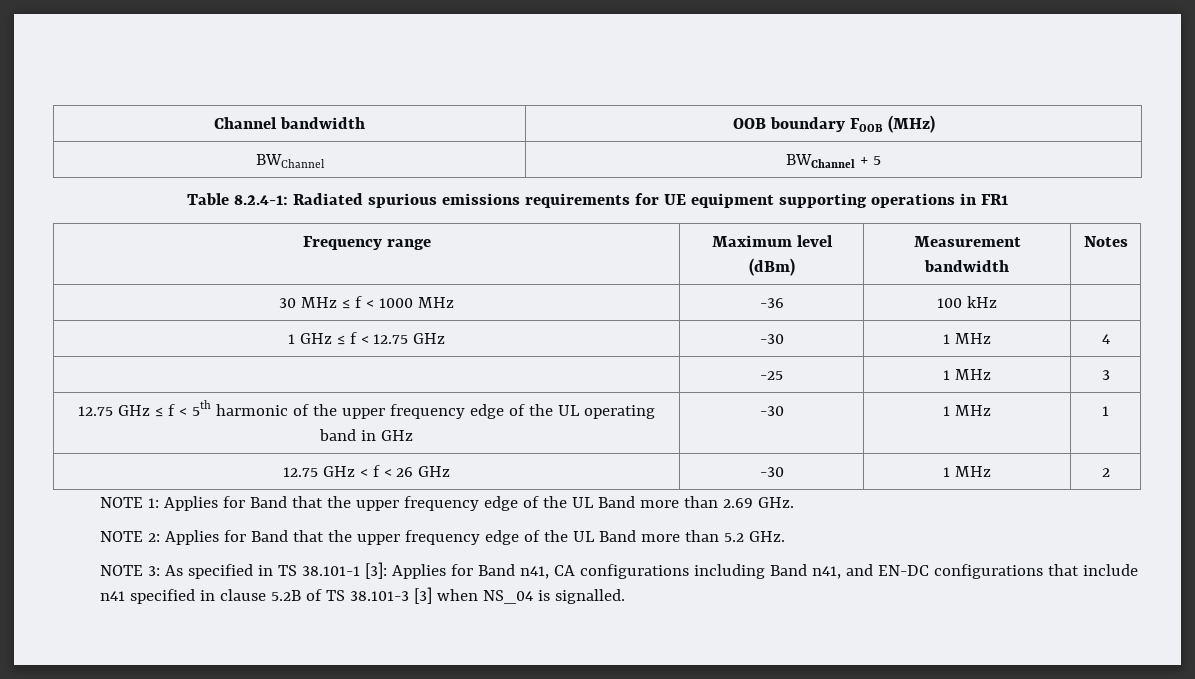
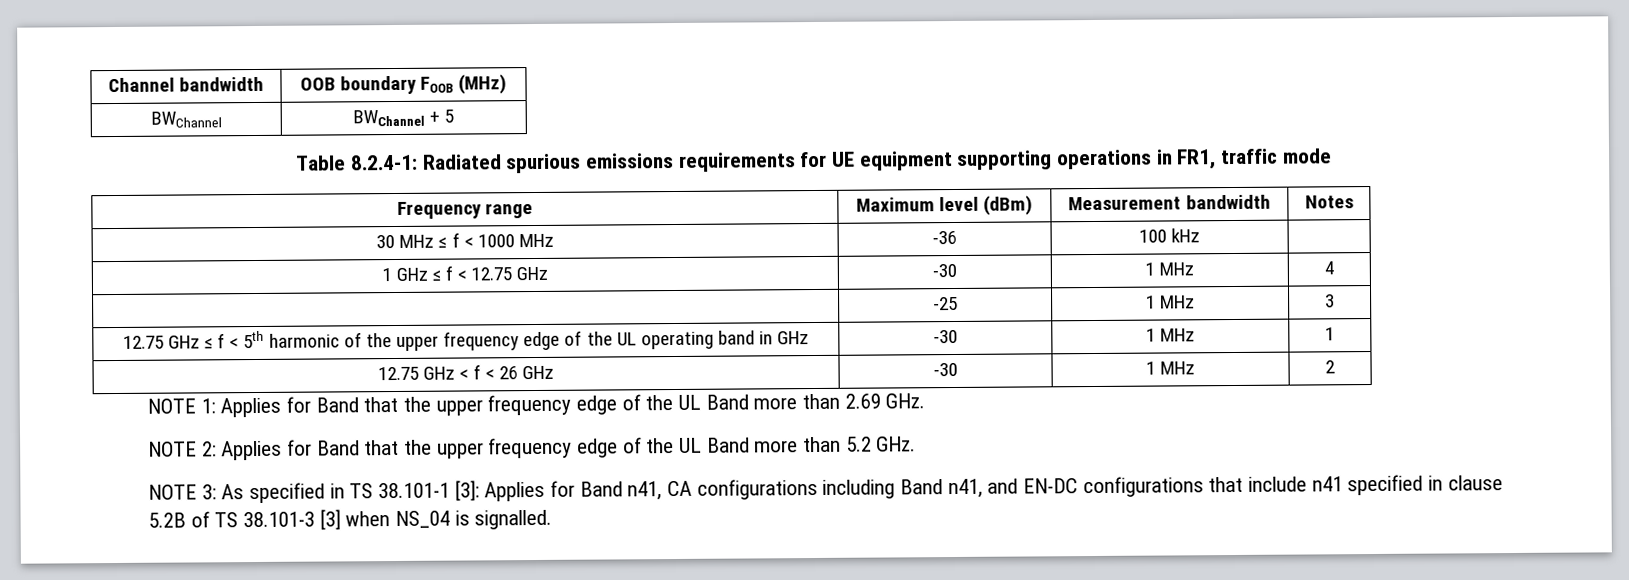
[980,194,1008,205] FR1 -> [1177,148,1332,170] FR1, traffic mode

